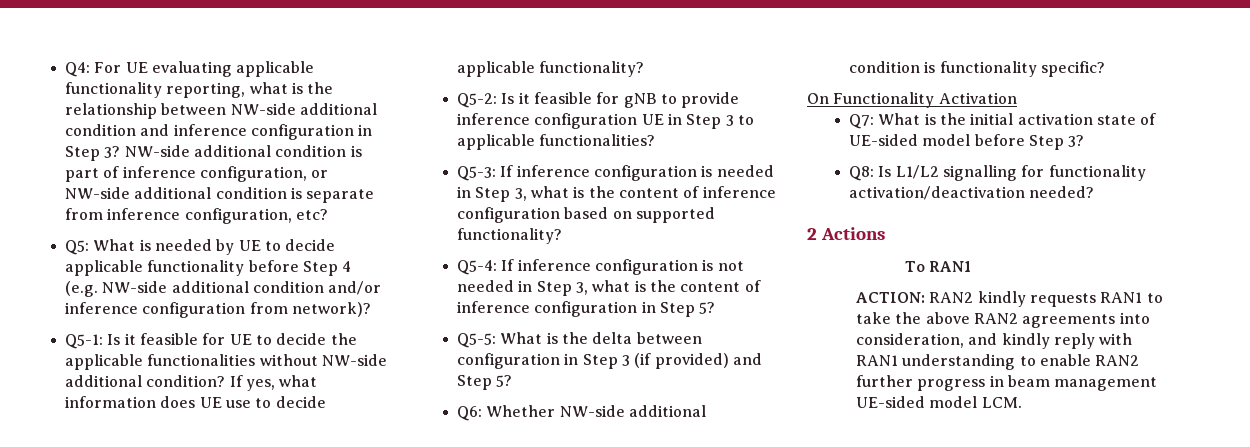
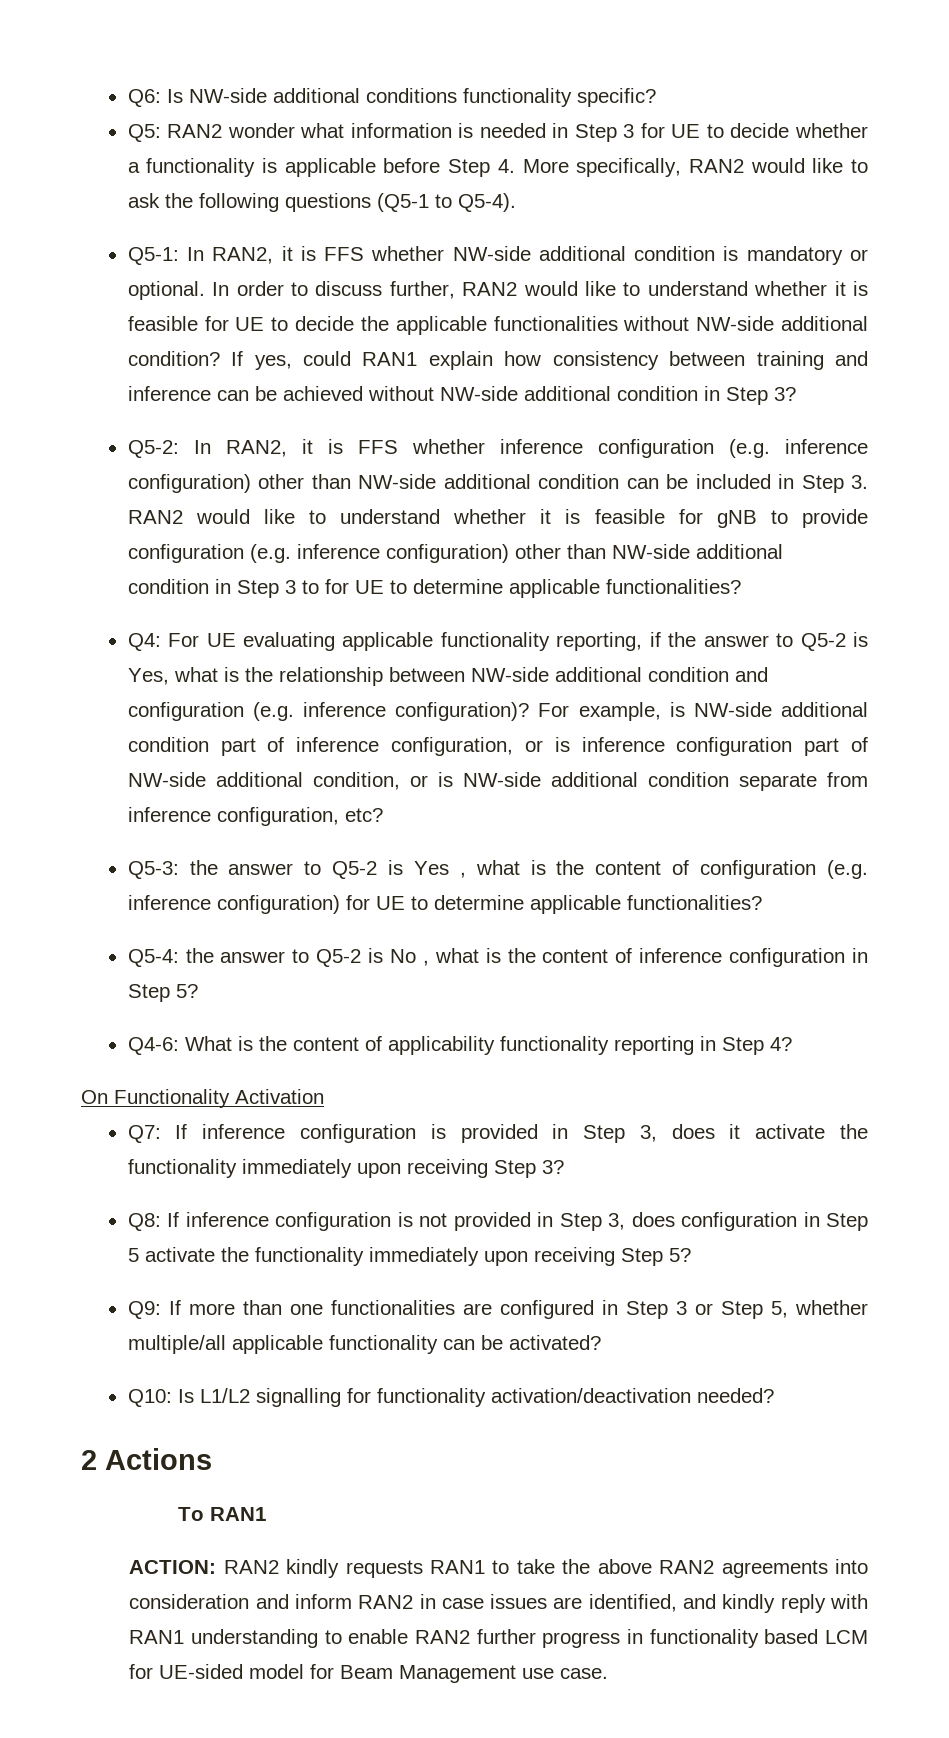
[65,61,315,77] [65,82,334,98] [65,103,378,119] [65,124,373,140] [65,145,362,161] [65,166,329,182] [65,187,375,203] [65,208,329,224] [65,239,336,255] [65,260,352,276] [65,281,382,297] [65,302,372,318] [65,333,136,349] Q4: For UE evaluating applicable functionality reporting, what is the relationship between NW-side additional condition and inference configuration in Step 3? NW-side additional condition is part of inference configuration, or NW-side additional condition is separate from inference configuration, etc? // Q5: What is needed by UE to decide applicable functionality before Step 4 (e.g. NW-side additional condition and/or inference configuration from network)? // Q5-1: Is it -> [127,88,656,107] [127,123,868,142] [127,158,869,177] [127,193,516,212] [127,246,868,265] [127,281,868,300] Q6: Is NW-side additional conditions functionality specific? // Q5: RAN2 wonder what information is needed in Step 3 for UE to decide whether a functionality is applicable before Step 4. More specifically, RAN2 would like to ask the following questions (Q5-1 to Q5-4). // Q5-1: In RAN2, it is FFS whether NW-side additional condition is mandatory or optional. In order to discuss further, RAN2 would like to understand whether it is
[279,375,318,387] [65,396,326,408] [457,61,645,77] [457,92,530,108] what information does UE use to decide applicable functionality? // Q5-2: Is it -> [303,351,869,370] [127,386,796,405] [127,439,868,458] [127,474,868,493] [127,509,581,524] could RAN1 explain how consistency between training and inference can be achieved without NW-side additional condition in Step 3? // Q5-2: In RAN2, it is FFS whether inference configuration (e.g. inference configuration) other than NW-side additional condition can be included in Step 3. RAN2 would like to understand whether it is
[457,113,754,129] [457,134,656,150] [457,165,774,181] [457,186,776,202] [457,207,716,223] [457,228,563,244] [457,259,744,275] [457,280,589,296] inference configuration UE in Step 3 to applicable functionalities? // Q5-3: If inference configuration is needed in Step 3, what is the content of inference configuration based on supported functionality? // Q5-4: If inference configuration is not needed in Step 3, -> [127,544,783,563] [127,579,741,598] [127,632,869,651] [127,667,768,686] [127,702,868,721] [127,737,869,756] [127,772,869,791] [127,807,383,826] [127,860,868,879] [127,895,762,914] [127,948,429,967] configuration (e.g. inference configuration) other than NW-side additional condition in Step 3 to for UE to determine applicable functionalities? // Q4: For UE evaluating applicable functionality reporting, if the answer to Q5-2 is Yes, what is the relationship between NW-side additional condition and configuration (e.g. inference configuration)? For example, is NW-side additional condition part of inference configuration, or is inference configuration part of NW-side additional condition, or is NW-side additional condition separate from inference configuration, etc? // Q5-3: the answer to Q5-2 is Yes , what is the content of configuration (e.g. inference configuration) for UE to determine applicable functionalities? // Q5-4: the answer to Q5-2 is No ,
[457,332,702,348] [457,353,762,369] [457,375,513,390] [457,405,707,421] [849,61,1106,77] [807,92,1017,108] [849,113,1157,129] [849,134,1085,150] [849,166,875,181] Q5-5: What is the delta between configuration in Step 3 (if provided) and Step 5? // Q6: Whether NW-side additional condition is functionality specific? // On Functionality Activation // Q7: What is the initial activation state of UE-sided model before Step 3? // Q8: -> [127,1036,792,1055] [81,1089,324,1108] [127,1124,868,1143] [127,1159,564,1178] [127,1212,868,1231] [127,1247,691,1266] [127,1300,868,1319] [127,1335,601,1354] [127,1389,172,1407] Q4-6: What is the content of applicability functionality reporting in Step 4? // On Functionality Activation // Q7: If inference configuration is provided in Step 3, does it activate the functionality immediately upon receiving Step 3? // Q8: If inference configuration is not provided in Step 3, does configuration in Step 5 activate the functionality immediately upon receiving Step 5? // Q9: If more than one functionalities are configured in Step 3 or Step 5, whether multiple/all applicable functionality can be activated? // Q10:
[855,333,964,348] consideration, -> [129,1594,677,1612] consideration and inform RAN2 in case issues are identified,
[1007,375,1158,391] [855,396,1022,408] beam management UE-sided model LCM. -> [649,1629,868,1648] [129,1664,609,1683] functionality based LCM for UE-sided model for Beam Management use case.

